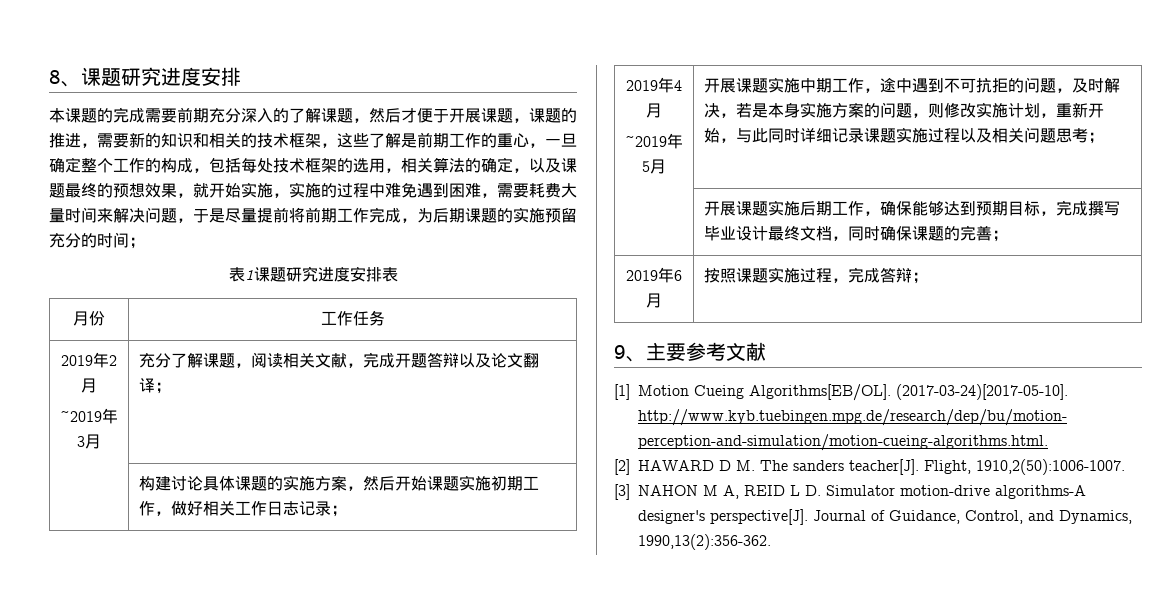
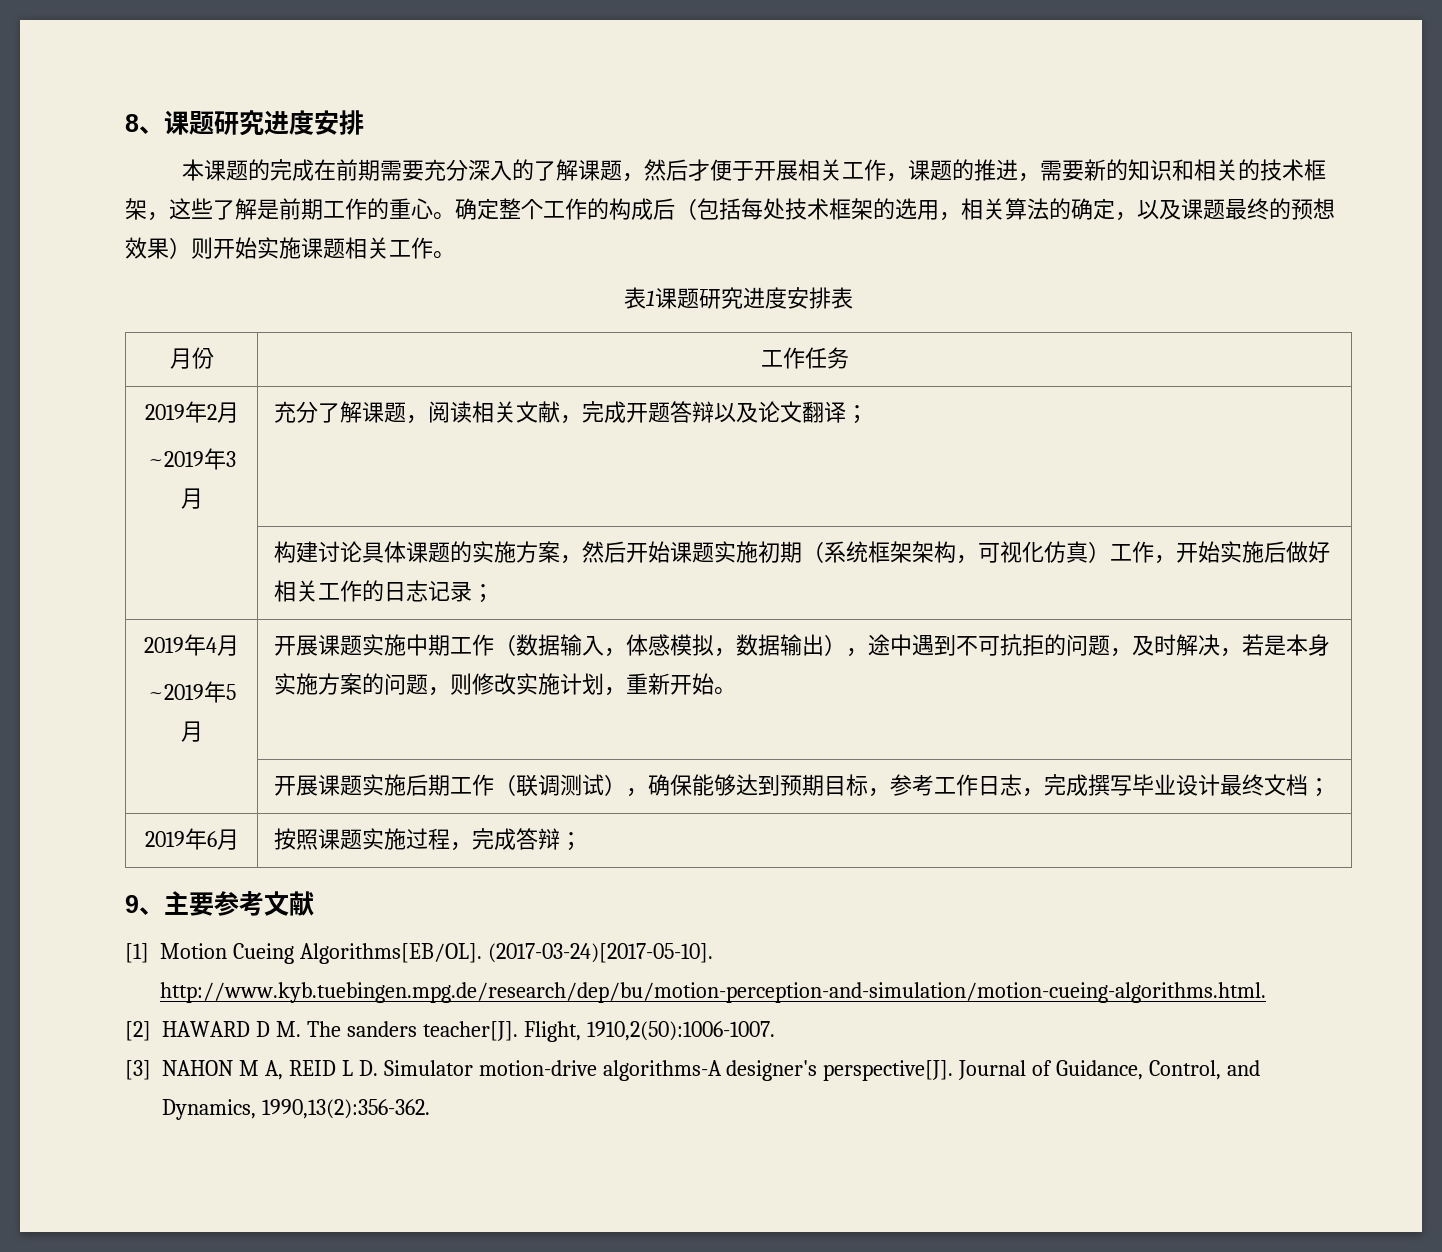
[145,107,209,123] 需要前期 -> [313,159,424,181] 在前期需要
[481,108,513,123] 课题 -> [797,159,886,181] 相关工作
[529,133,577,148] ，一旦 -> [433,212,455,220] 。
[193,168,209,173] ， -> [653,198,697,220] 后（
[177,182,577,198] [49,207,577,223] [49,232,145,249] ，就开始实施，实施的过程中难免遇到困难，需要耗费大量时间来解决问题，于是尽量提前将前期工作完成，为后期课题的实施预留充分的时间； -> [169,237,455,259] ）则开始实施课题相关工作。
[522,476,539,490] [138,501,171,516] 工作， -> [801,541,1286,564] （系统框架架构，可视化仿真）工作，开始实施后
(267, 508) none -> [361,580,384,602] 的
(864, 85) none -> [493,634,846,657] （数据输入，体感模拟，数据输出）
[719,127,1104,144] ，与此同时详细记录课题实施过程以及相关问题思考； -> [713,687,736,695] 。
(864, 208) none -> [493,774,626,797] （联调测试）
(1056, 213) none -> [889,774,1044,797] 参考工作日志，
[831,225,992,241] ，同时确保课题的完善 -> (1308, 785) none

